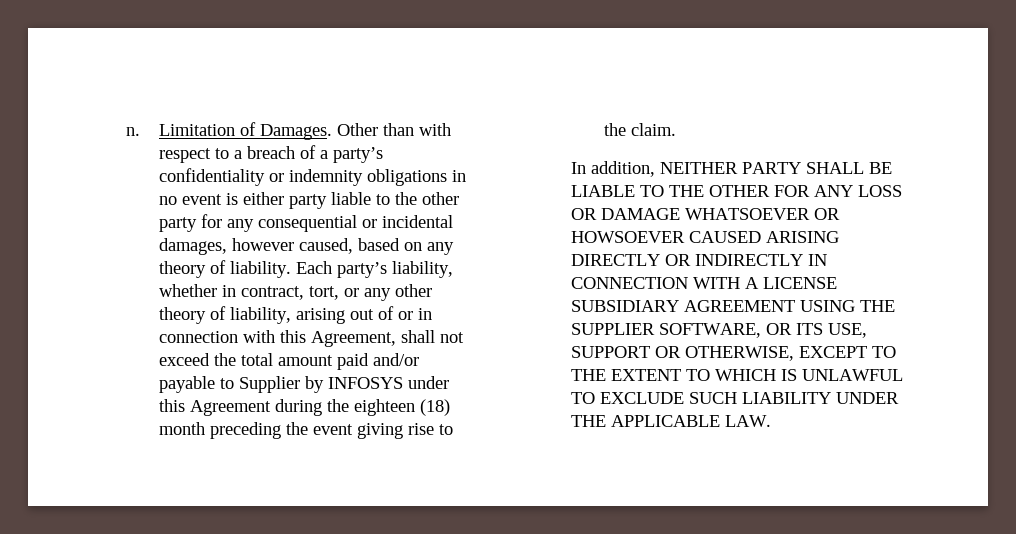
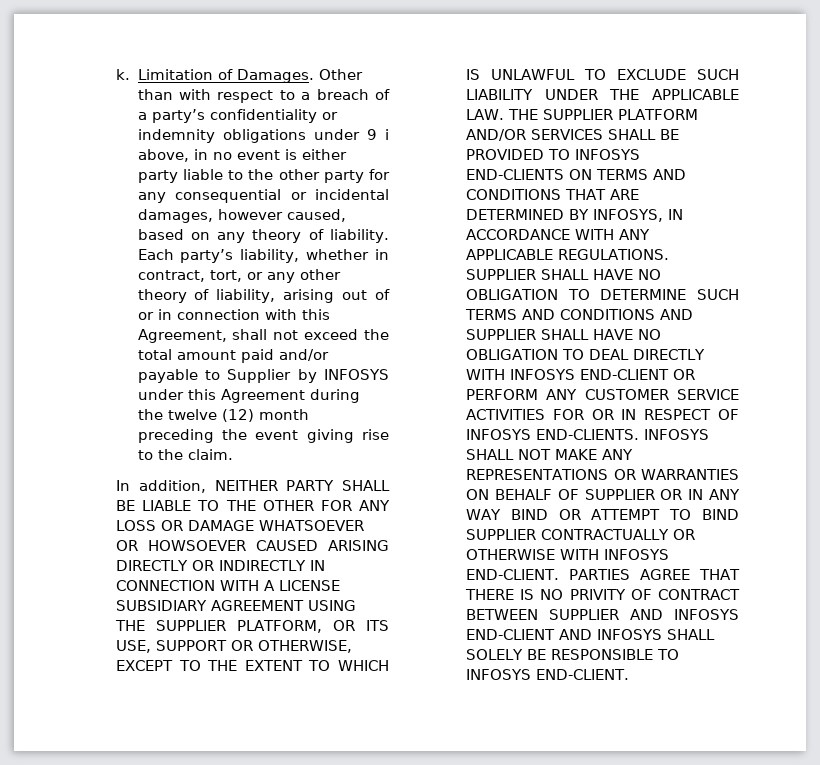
[126,127,141,136] n. -> [116,69,131,80] k.
(447, 177) none -> [313,129,389,140] [137,149,189,162] under 9 i above,
[353,399,450,416] eighteen (18) -> [167,409,254,422] twelve (12)
[659,323,762,338] SOFTWARE, -> [237,620,323,633] PLATFORM,
(772, 421) none -> [508,109,699,120] [466,129,680,141] [466,149,641,160] [466,169,687,180] [466,189,640,200] [466,209,684,222] [466,229,651,240] [466,249,670,260] [466,269,662,280] [466,289,739,300] [465,309,694,320] [466,329,662,340] [466,349,706,360] [466,369,696,380] [466,389,739,400] [466,409,739,420] [466,429,710,440] [466,449,634,460] [466,469,739,480] [466,489,740,500] [466,509,739,520] [466,529,696,540] [466,549,670,560] [466,569,741,580] [465,589,740,600] [466,609,739,620] [466,629,716,640] [466,649,680,660] [466,669,630,680] THE SUPPLIER PLATFORM AND/OR SERVICES SHALL BE PROVIDED TO INFOSYS END-CLIENTS ON TERMS AND CONDITIONS THAT ARE DETERMINED BY INFOSYS, IN ACCORDANCE WITH ANY APPLICABLE REGULATIONS. SUPPLIER SHALL HAVE NO OBLIGATION TO DETERMINE SUCH TERMS AND CONDITIONS AND SUPPLIER SHALL HAVE NO OBLIGATION TO DEAL DIRECTLY WITH INFOSYS END-CLIENT OR PERFORM ANY CUSTOMER SERVICE ACTIVITIES FOR OR IN RESPECT OF INFOSYS END-CLIENTS. INFOSYS SHALL NOT MAKE ANY REPRESENTATIONS OR WARRANTIES ON BEHALF OF SUPPLIER OR IN ANY WAY BIND OR ATTEMPT TO BIND SUPPLIER CONTRACTUALLY OR OTHERWISE WITH INFOSYS END-CLIENT. PARTIES AGREE THAT THERE IS NO PRIVITY OF CONTRACT BETWEEN SUPPLIER AND INFOSYS END-CLIENT AND INFOSYS SHALL SOLELY BE RESPONSIBLE TO INFOSYS END-CLIENT.

